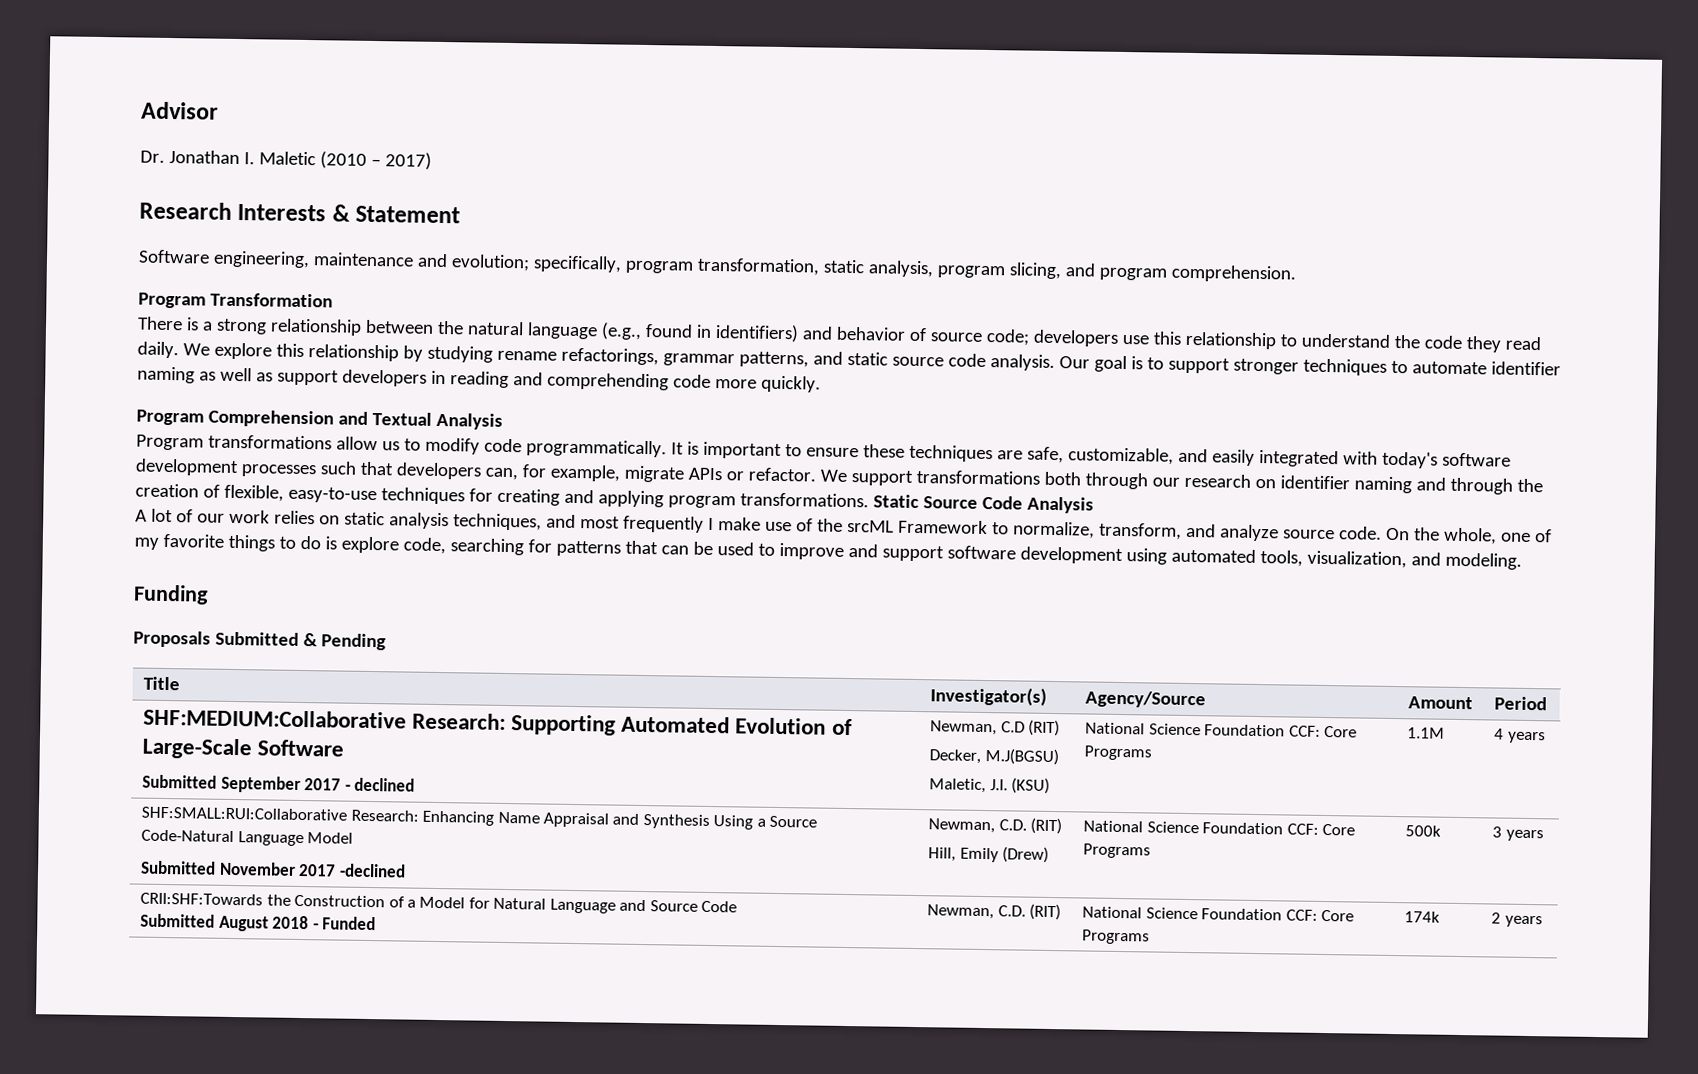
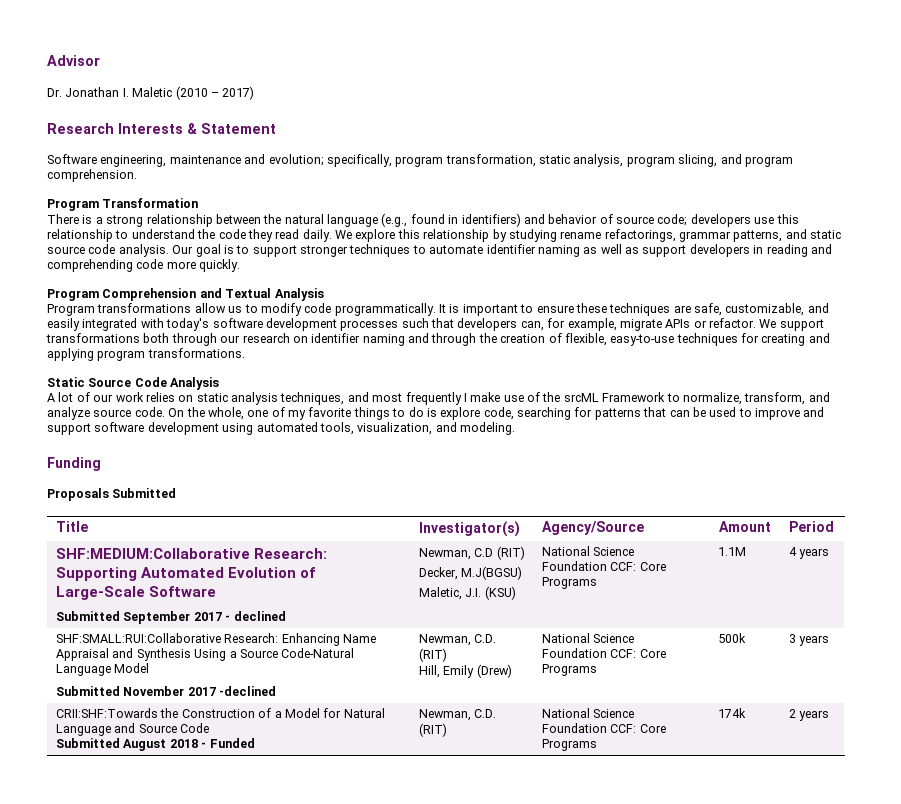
(869, 500) none -> (245, 353) //
[302,632,386,651] & Pending -> (177, 493) none

